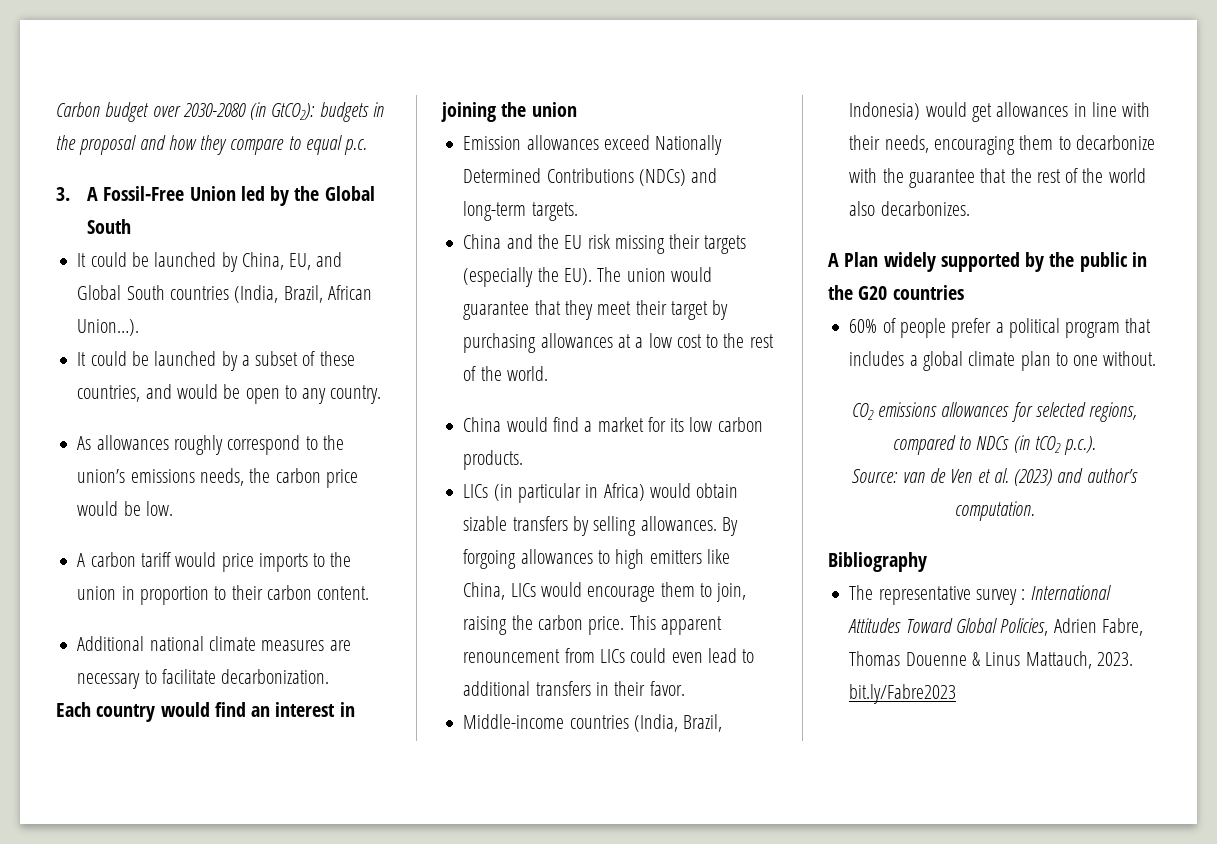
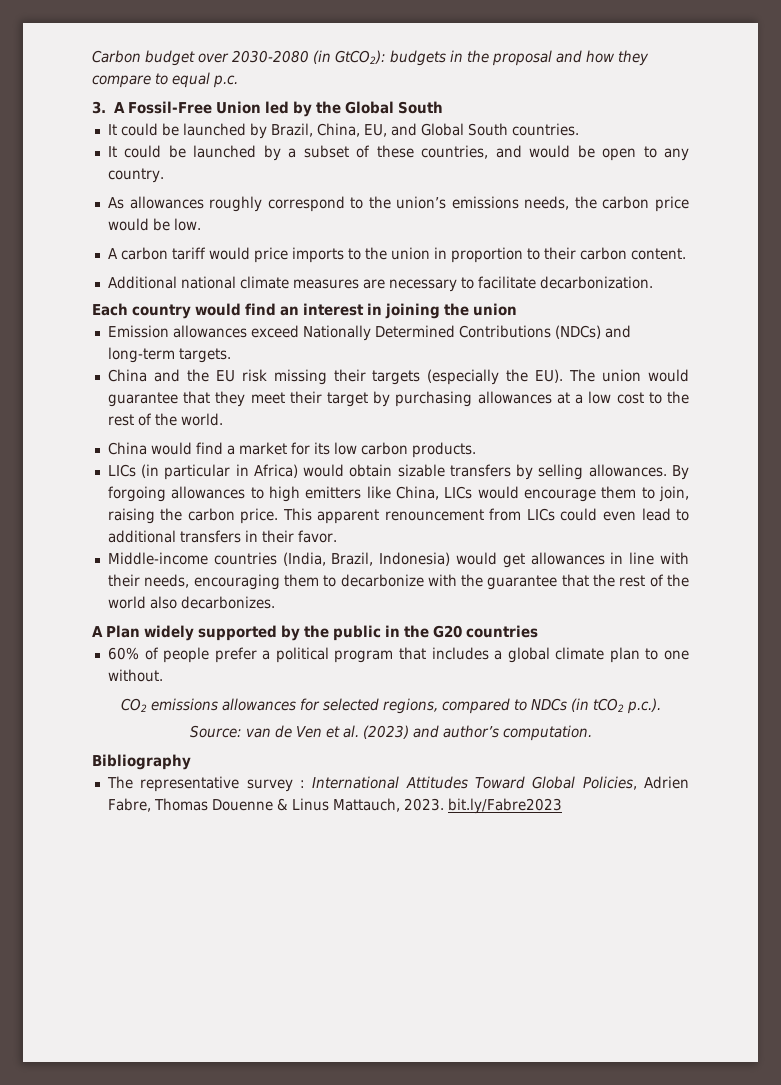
(238, 262) none -> [270,123,313,137] Brazil,
[169,285,372,303] [77,319,140,336] countries (India, Brazil, African Union…). -> [511,123,579,136] countries.

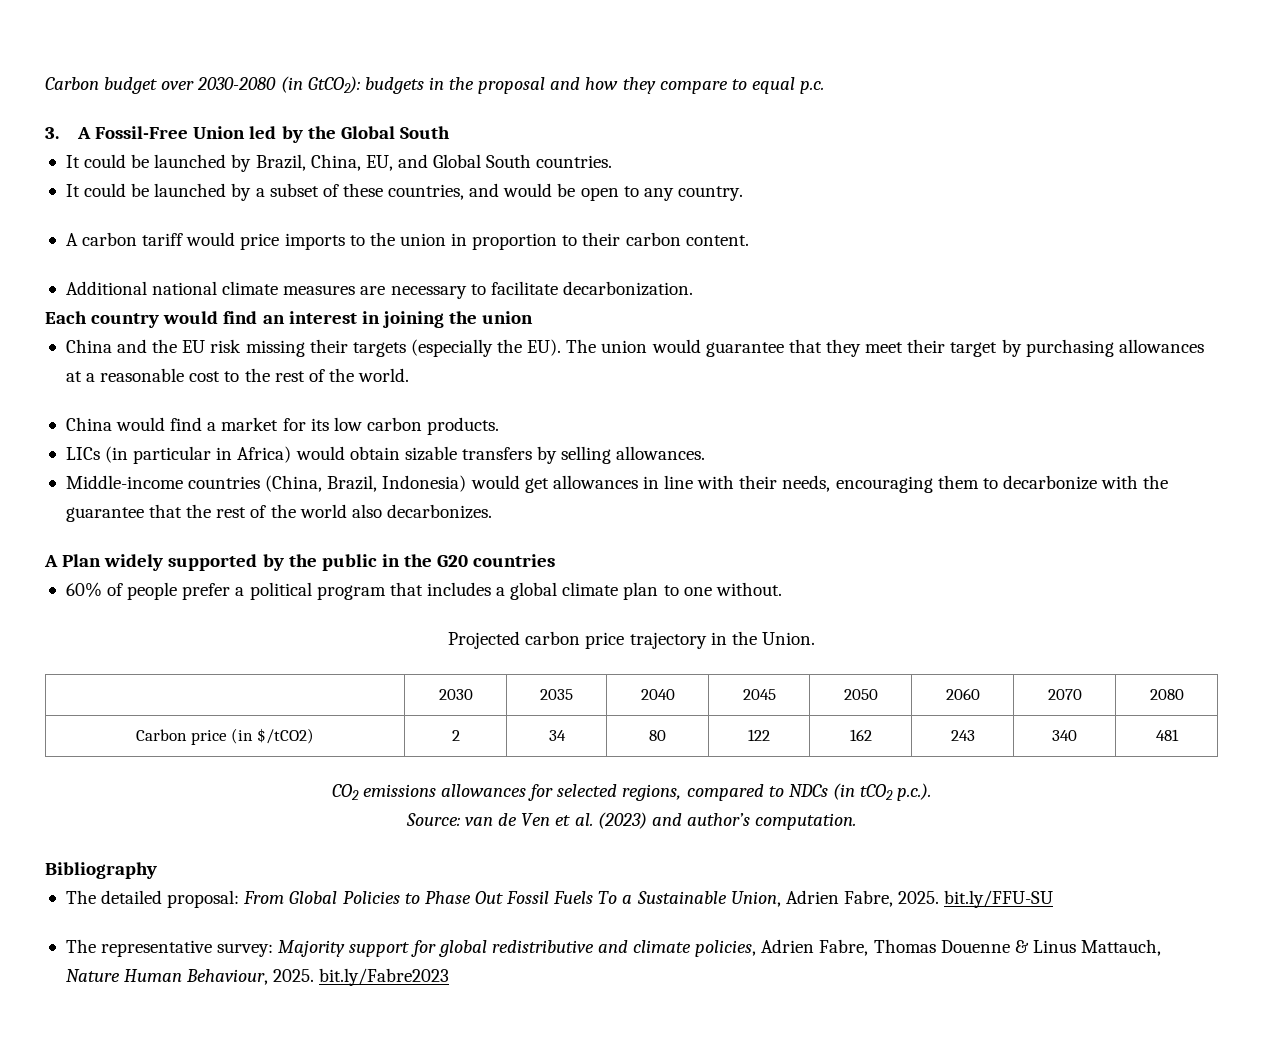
[107,196,689,212] [107,218,201,231] // As allowances roughly correspond to the union’s emissions needs, the carbon price would be low. -> (743, 193) none
[107,325,631,341] [107,347,231,363] // Emission allowances exceed Nationally Determined Contributions (NDCs) and long-term targets. -> (534, 317) none
[588,391,612,404] low -> [100,368,185,382] reasonable
[672,465,689,480] [107,486,689,502] [107,508,689,524] [107,530,337,543] By forgoing allowances to high emitters like China, LICs would encourage them to join, raising the carbon price. This apparent renouncement from LICs could even lead to additional transfers in their favor. -> (706, 453) none
[282,552,326,566] (India, -> [265,475,323,492] (China,
(163, 675) none -> [448,631,815,649] [438,689,473,700] [540,689,573,700] [640,689,675,700] [742,689,776,700] [843,689,878,700] [945,688,980,700] [1047,689,1082,700] [1149,689,1184,700] [136,728,314,745] [451,730,460,741] [548,730,566,741] [649,730,666,741] [748,729,770,741] [849,729,872,741] [950,730,975,741] [1052,730,1077,741] [1155,729,1179,741] // Projected carbon price trajectory in the Union. // | 2030 | 2035 | 2040 | 2045 | 2050 | 2060 | 2070 | 2080 // Carbon price (in $/tCO2) | 2 | 34 | 80 | 122 | 162 | 243 | 340 | 481
[140,776,637,792] representative survey : International Attitudes Toward Global Policies, -> [101,890,1054,908] [65,939,757,957] detailed proposal: From Global Policies to Phase Out Fossil Fuels To a Sustainable Union, Adrien Fabre, 2025. bit.ly/FFU-SU // The representative survey: Majority support for global redistributive and climate policies,
[403,798,444,811] 2023. -> [65,969,315,985] Nature Human Behaviour, 2025.

